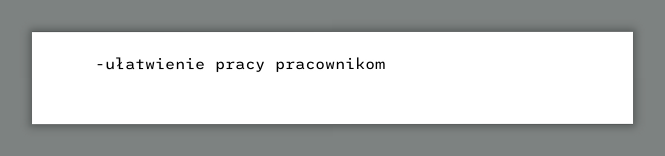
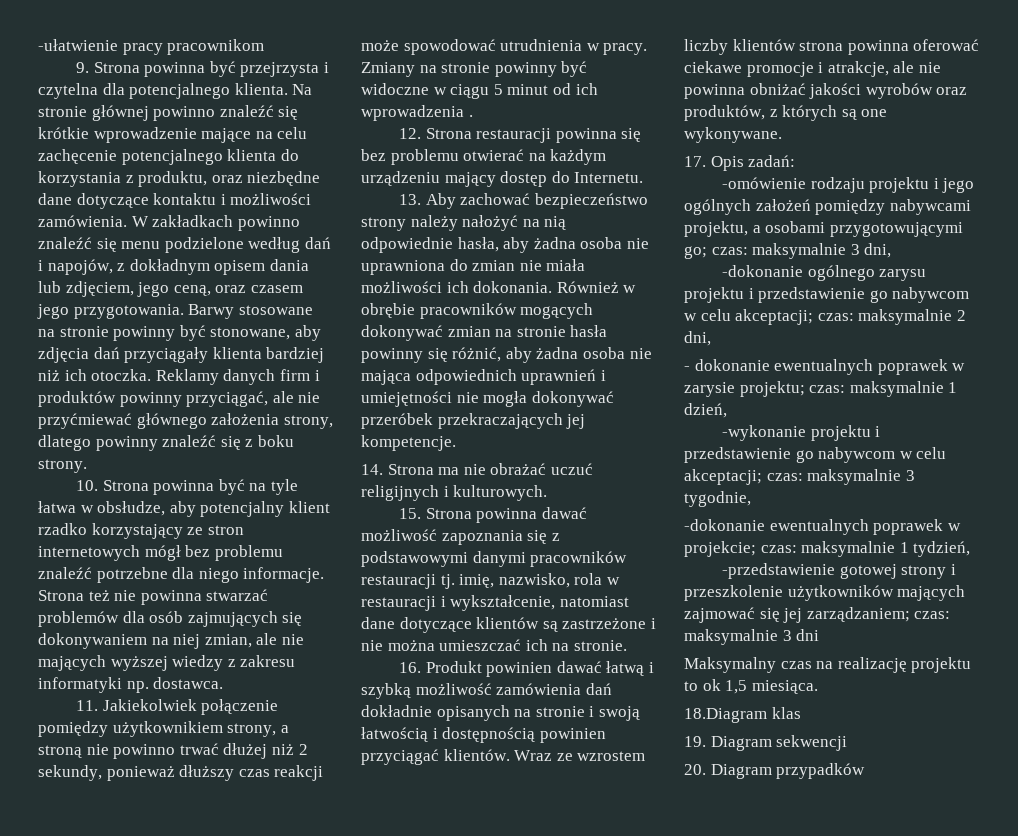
(385, 64) none -> [75,61,329,77] [38,83,313,99] [38,105,299,121] [38,127,308,143] [38,149,299,165] [38,171,321,187] [38,193,312,209] [38,215,300,231] [38,237,331,253] [38,259,309,275] [38,281,303,297] [37,304,313,319] [38,325,321,341] [38,347,325,363] [38,369,320,385] [38,391,321,407] [38,413,333,429] [38,435,294,451] [38,459,87,473] [75,479,298,495] [38,501,330,517] [38,523,244,539] [38,545,283,561] [38,567,325,583] [38,589,269,605] [38,611,303,627] [38,633,304,649] [38,655,296,671] [38,677,224,693] [75,699,279,715] [38,721,289,737] [38,743,308,759] [38,765,324,781] [361,39,648,55] [361,61,588,77] [361,83,598,99] [361,105,473,121] [398,128,642,143] [361,149,607,165] [361,171,644,187] [398,193,648,209] [361,215,567,231] [361,237,649,253] [361,259,586,275] [361,281,637,293] [361,303,594,319] [361,325,608,341] [361,347,652,363] [361,369,606,385] [361,391,614,407] [361,413,586,429] [361,435,456,451] [361,463,593,475] [361,485,548,501] [398,507,587,523] [361,529,560,545] [361,551,628,567] [361,573,620,589] [361,595,629,611] [361,617,656,633] [361,639,627,651] [398,661,654,677] [361,683,612,699] [361,705,640,721] [361,727,606,743] [361,749,646,765] [684,39,980,55] [684,61,941,77] [684,83,968,99] [684,105,888,121] [684,127,782,143] [684,155,796,171] [721,177,975,193] [684,199,971,215] [684,221,963,237] [684,243,892,259] [721,265,927,281] [684,287,970,303] [684,309,966,325] [684,331,711,346] [684,359,966,375] [684,381,958,397] [684,403,727,418] [721,425,881,441] [684,447,947,463] [684,469,915,485] [684,491,751,507] [684,519,961,535] [684,541,971,557] [721,563,956,579] [684,585,966,601] [684,607,951,623] [684,629,820,645] [684,657,972,673] [684,679,818,694] [684,707,801,723] [684,735,848,751] [684,763,866,779] // 9. Strona powinna być przejrzysta i czytelna dla potencjalnego klienta. Na stronie głównej powinno znaleźć się krótkie wprowadzenie mające na celu zachęcenie potencjalnego klienta do korzystania z produktu, oraz niezbędne dane dotyczące kontaktu i możliwości zamówienia. W zakładkach powinno znaleźć się menu podzielone według dań i napojów, z dokładnym opisem dania lub zdjęciem, jego ceną, oraz czasem jego przygotowania. Barwy stosowane na stronie powinny być stonowane, aby zdjęcia dań przyciągały klienta bardziej niż ich otoczka. Reklamy danych firm i produktów powinny przyciągać, ale nie przyćmiewać głównego założenia strony, dlatego powinny znaleźć się z boku strony. // 10. Strona powinna być na tyle łatwa w obsłudze, aby potencjalny klient rzadko korzystający ze stron internetowych mógł bez problemu znaleźć potrzebne dla niego informacje. Strona też nie powinna stwarzać problemów dla osób zajmujących się dokonywaniem na niej zmian, ale nie mających wyższej wiedzy z zakresu informatyki np. dostawca. // 11. Jakiekolwiek połączenie pomiędzy użytkownikiem strony, a stroną nie powinno trwać dłużej niż 2 sekundy, ponieważ dłuższy czas reakcji może spowodować utrudnienia w pracy. Zmiany na stronie powinny być widoczne w ciągu 5 minut od ich wprowadzenia . // 12. Strona restauracji powinna się bez problemu otwierać na każdym urządzeniu mający dostęp do Internetu. // 13. Aby zachować bezpieczeństwo strony należy nałożyć na nią odpowiednie hasła, aby żadna osoba nie uprawniona do zmian nie miała możliwości ich dokonania. Również w obrębie pracowników mogących dokonywać zmian na stronie hasła powinny się różnić, aby żadna osoba nie mająca odpowiednich uprawnień i umiejętności nie mogła dokonywać przeróbek przekraczających jej kompetencje. // 14. Strona ma nie obrażać uczuć religijnych i kulturowych. // 15. Strona powinna dawać możliwość zapoznania się z podstawowymi danymi pracowników restauracji tj. imię, nazwisko, rola w restauracji i wykształcenie, natomiast dane dotyczące klientów są zastrzeżone i nie można umieszczać ich na stronie. // 16. Produkt powinien dawać łatwą i szybką możliwość zamówienia dań dokładnie opisanych na stronie i swoją łatwością i dostępnością powinien przyciągać klientów. Wraz ze wzrostem liczby klientów strona powinna oferować ciekawe promocje i atrakcje, ale nie powinna obniżać jakości wyrobów oraz produktów, z których są one wykonywane. // 17. Opis zadań: // -omówienie rodzaju projektu i jego ogólnych założeń pomiędzy nabywcami projektu, a osobami przygotowującymi go; czas: maksymalnie 3 dni, // -dokonanie ogólnego zarysu projektu i przedstawienie go nabywcom w celu akceptacji; czas: maksymalnie 2 dni, // - dokonanie ewentualnych poprawek w zarysie projektu; czas: maksymalnie 1 dzień, // -wykonanie projektu i przedstawienie go nabywcom w celu akceptacji; czas: maksymalnie 3 tygodnie, // -dokonanie ewentualnych poprawek w projekcie; czas: maksymalnie 1 tydzień, // -przedstawienie gotowej strony i przeszkolenie użytkowników mających zajmować się jej zarządzaniem; czas: maksymalnie 3 dni // Maksymalny czas na realizację projektu to ok 1,5 miesiąca. // 18.Diagram klas // 19. Diagram sekwencji // 20. Diagram przypadków

